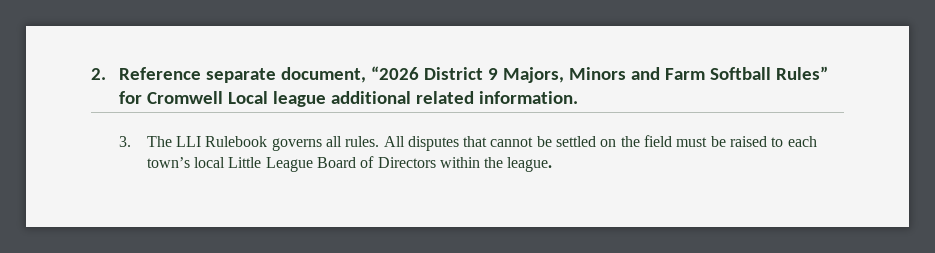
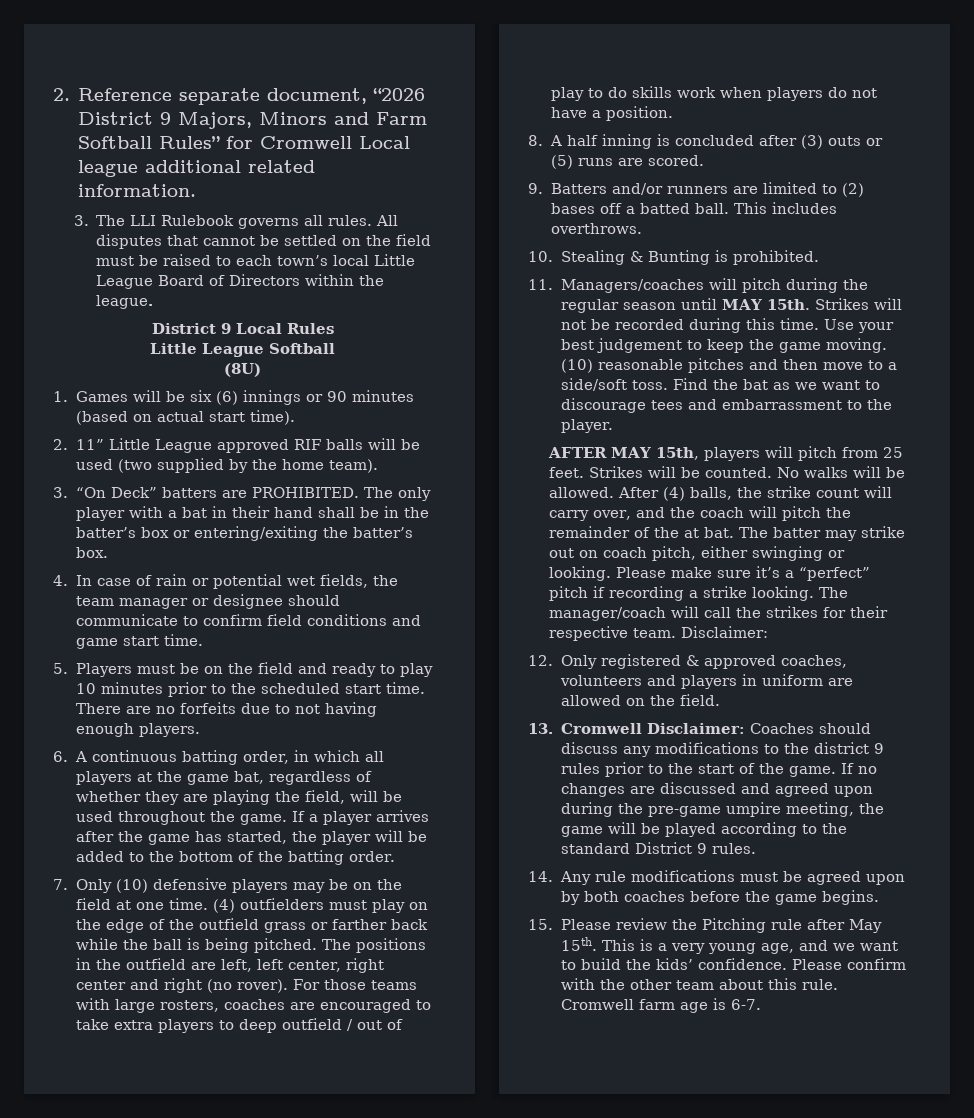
(553, 164) none -> [151,323,334,334] [150,343,335,357] [224,363,261,377] [53,390,414,405] [75,410,295,425] [53,438,420,453] [75,458,378,473] [53,487,431,501] [75,506,429,521] [75,526,413,541] [75,547,108,558] [53,574,398,589] [75,594,340,609] [75,614,421,626] [75,634,203,649] [53,662,433,677] [75,682,425,697] [75,702,377,717] [75,723,200,737] [53,750,385,765] [75,771,372,785] [75,790,402,805] [75,810,429,825] [75,830,427,845] [75,850,396,865] [53,878,402,893] [75,898,428,913] [75,918,428,933] [75,938,426,953] [75,958,385,973] [75,978,417,993] [75,998,431,1013] [75,1018,403,1033] [550,86,877,101] [550,106,673,121] [528,134,883,149] [550,155,704,169] [528,182,864,197] [550,202,837,214] [550,223,642,234] [528,250,819,265] [528,278,868,293] [560,298,902,313] [560,318,894,333] [560,338,887,353] [560,358,897,373] [560,378,880,391] [560,398,892,413] [560,419,614,433] [547,446,903,461] [548,466,905,478] [548,486,892,501] [548,506,851,521] [548,526,905,541] [548,546,845,561] [548,566,870,581] [548,586,848,601] [548,606,888,621] [548,626,768,641] [528,654,847,669] [559,674,853,689] [560,694,720,706] [528,723,871,734] [560,742,884,757] [560,762,877,777] [560,782,873,797] [560,802,884,817] [560,822,847,837] [560,842,756,854] [528,870,905,885] [560,890,879,905] [528,918,882,933] [560,937,898,954] [560,958,906,970] [560,978,838,990] [560,998,761,1013] // District 9 Local Rules // Little League Softball // (8U) // 1. Games will be six (6) innings or 90 minutes (based on actual start time). // 2. 11” Little League approved RIF balls will be used (two supplied by the home team). // 3. “On Deck” batters are PROHIBITED. The only player with a bat in their hand shall be in the batter’s box or entering/exiting the batter’s box. // 4. In case of rain or potential wet fields, the team manager or designee should communicate to confirm field conditions and game start time. // 5. Players must be on the field and ready to play 10 minutes prior to the scheduled start time. There are no forfeits due to not having enough players. // 6. A continuous batting order, in which all players at the game bat, regardless of whether they are playing the field, will be used throughout the game. If a player arrives after the game has started, the player will be added to the bottom of the batting order. // 7. Only (10) defensive players may be on the field at one time. (4) outfielders must play on the edge of the outfield grass or farther back while the ball is being pitched. The positions in the outfield are left, left center, right center and right (no rover). For those teams with large rosters, coaches are encouraged to take extra players to deep outfield / out of play to do skills work when players do not have a position. // 8. A half inning is concluded after (3) outs or (5) runs are scored. // 9. Batters and/or runners are limited to (2) bases off a batted ball. This includes overthrows. // 10. Stealing & Bunting is prohibited. // 11. Managers/coaches will pitch during the regular season until MAY 15th. Strikes will not be recorded during this time. Use your best judgement to keep the game moving. (10) reasonable pitches and then move to a side/soft toss. Find the bat as we want to discourage tees and embarrassment to the player. // AFTER MAY 15th, players will pitch from 25 feet. Strikes will be counted. No walks will be allowed. After (4) balls, the strike count will carry over, and the coach will pitch the remainder of the at bat. The batter may strike out on coach pitch, either swinging or looking. Please make sure it’s a “perfect” pitch if recording a strike looking. The manager/coach will call the strikes for their respective team. Disclaimer: // 12. Only registered & approved coaches, volunteers and players in uniform are allowed on the field. // 13. Cromwell Disclaimer: Coaches should discuss any modifications to the district 9 rules prior to the start of the game. If no changes are discussed and agreed upon during the pre-game umpire meeting, the game will be played according to the standard District 9 rules. // 14. Any rule modifications must be agreed upon by both coaches before the game begins. // 15. Please review the Pitching rule after May 15th. This is a very young age, and we want to build the kids’ confidence. Please confirm with the other team about this rule. Cromwell farm age is 6-7.

